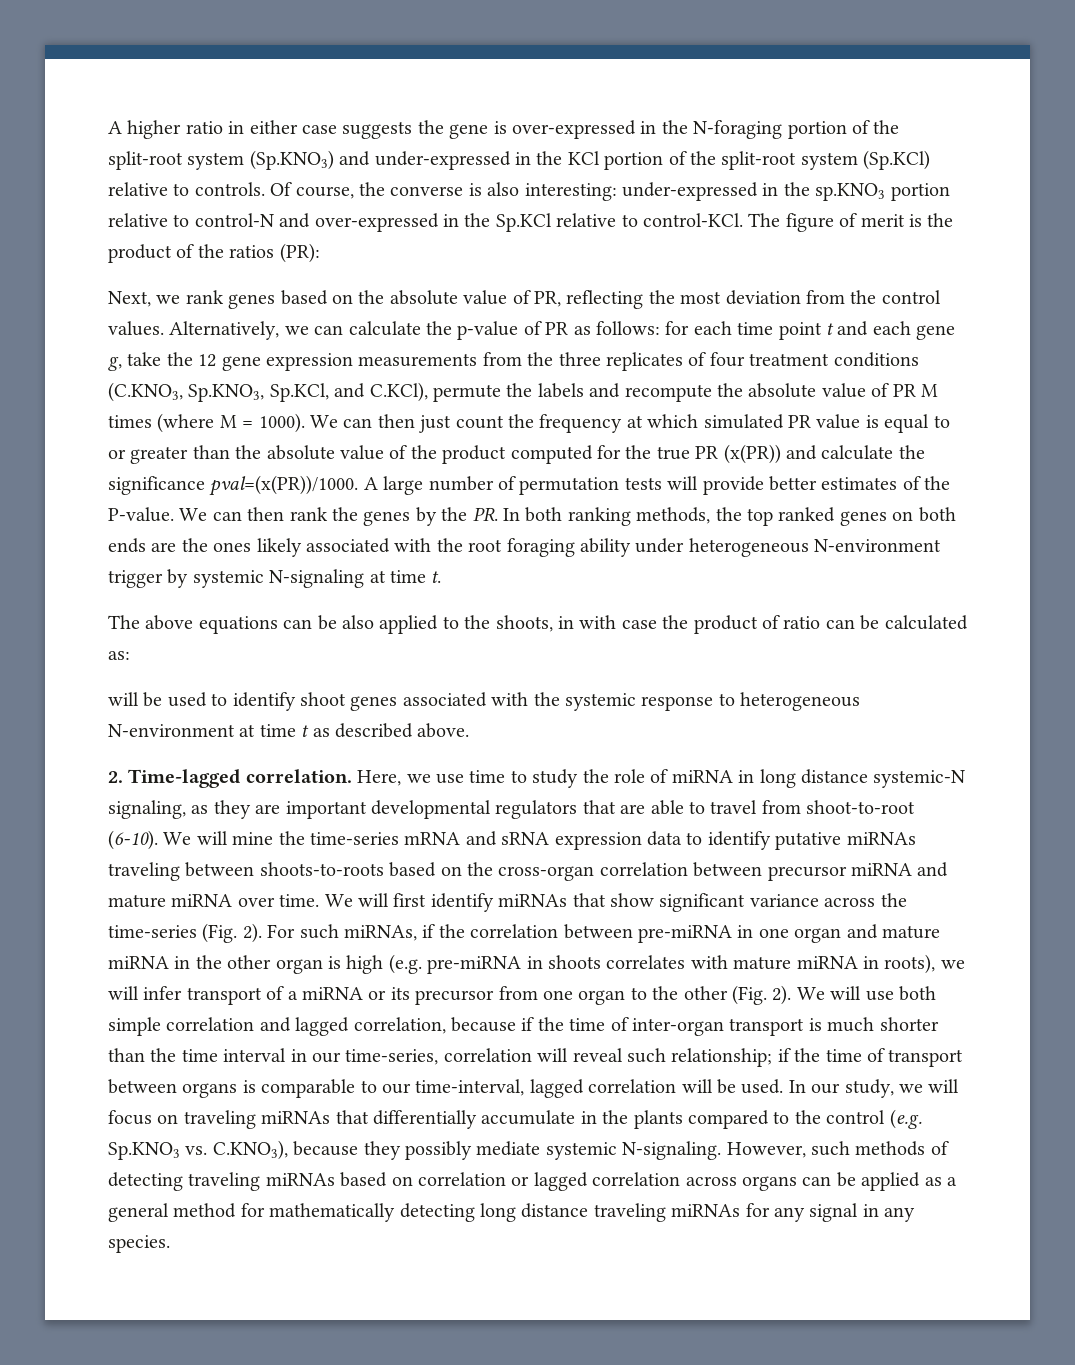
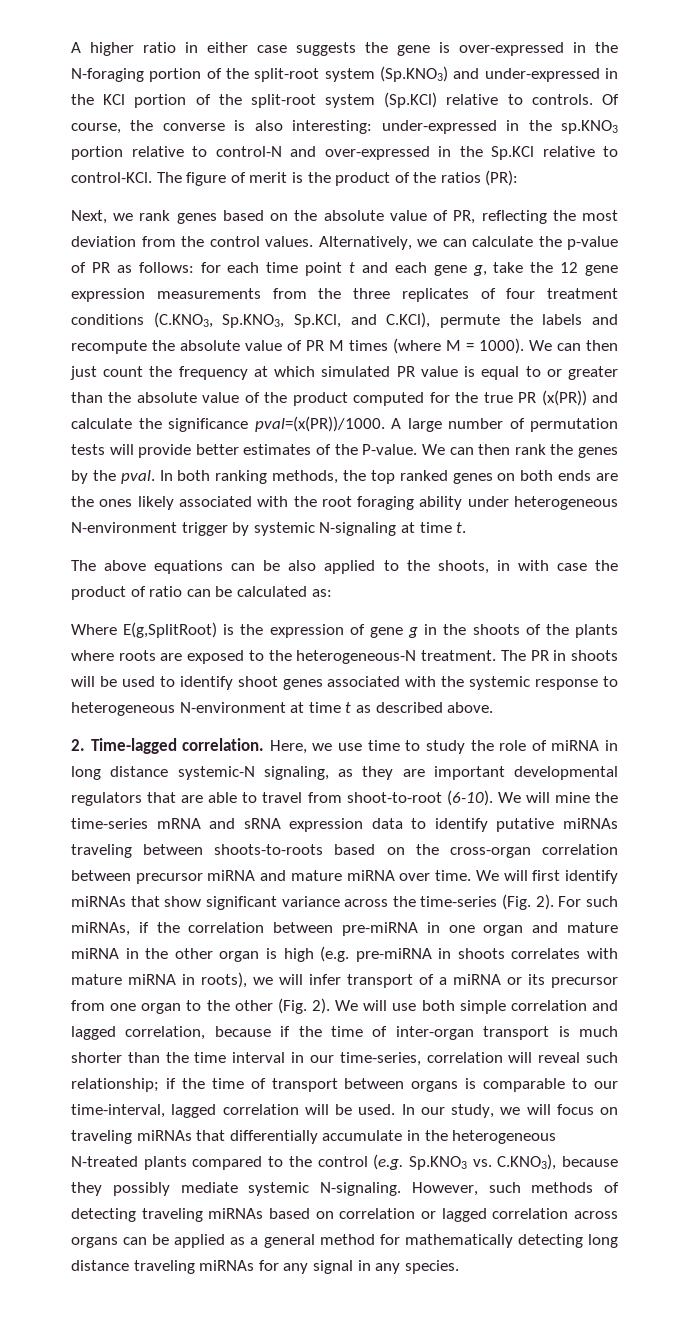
[472,507,498,521] PR. -> [120,470,155,484] pval.
(130, 655) none -> [71,622,618,638] [71,650,618,664] Where E(g,SplitRoot) is the expression of gene g in the shoots of the plants where roots are exposed to the heterogeneous-N treatment. The PR in shoots
(629, 1117) none -> [452,1130,557,1144] [71,1156,138,1167] heterogeneous N-treated

